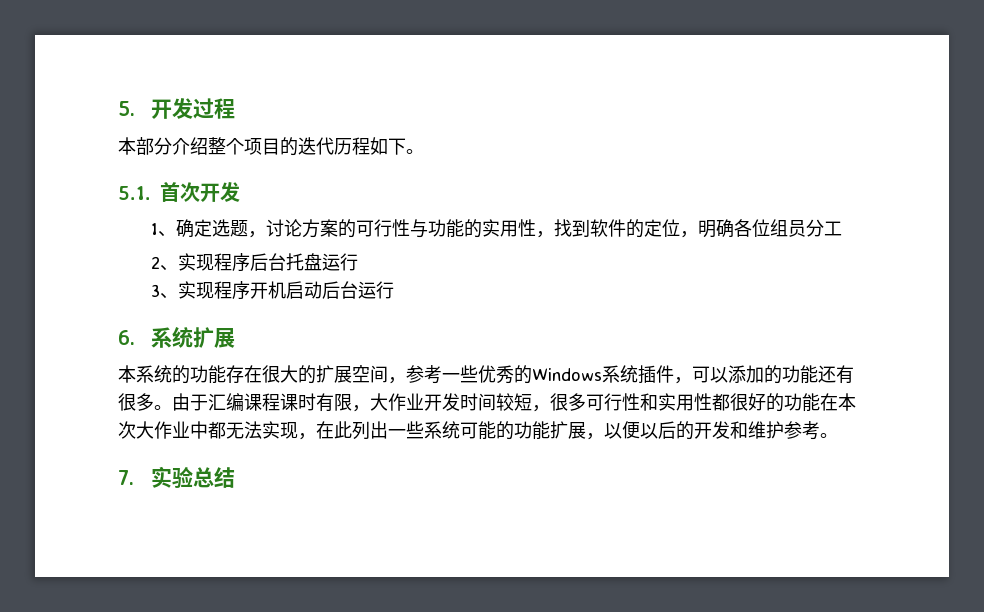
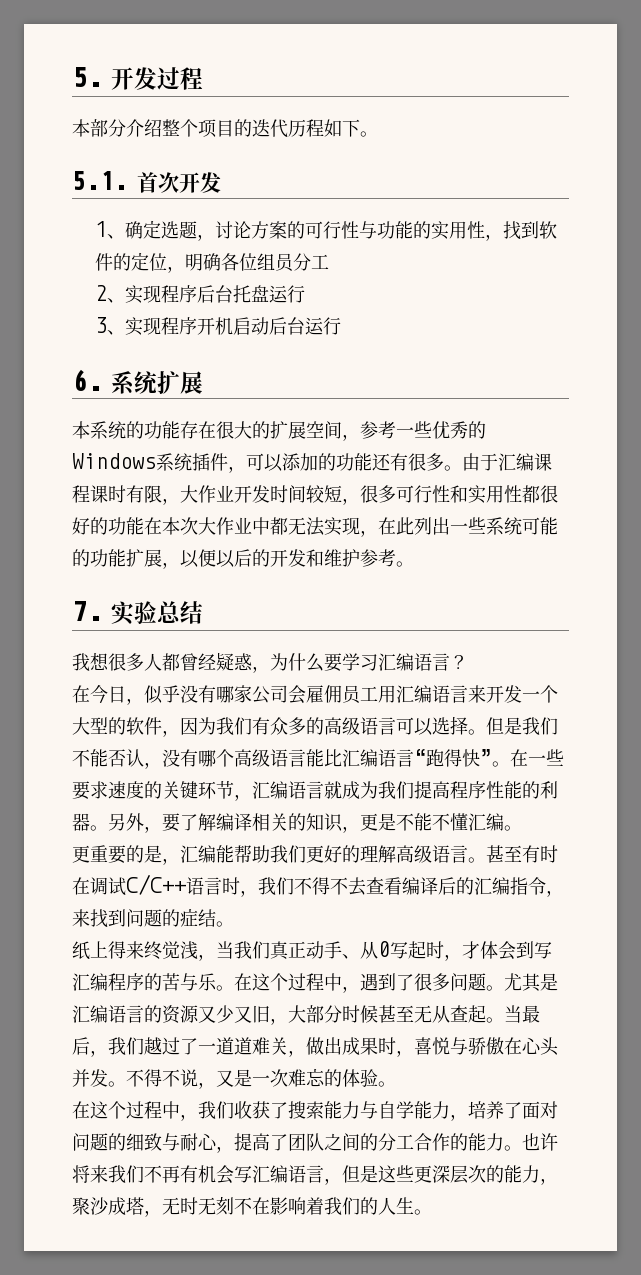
(235, 477) none -> [72,652,468,673] [72,685,558,705] [72,716,558,737] [72,749,564,769] [72,781,558,801] [72,813,522,833] [72,845,558,865] [72,874,564,897] [72,909,234,928] [72,941,552,961] [72,973,558,993] [72,1005,540,1025] [72,1037,559,1057] [72,1068,396,1089] [72,1101,558,1121] [72,1133,558,1153] [72,1165,558,1185] [72,1196,432,1217] // 我想很多人都曾经疑惑，为什么要学习汇编语言？ // 在今日，似乎没有哪家公司会雇佣员工用汇编语言来开发一个大型的软件，因为我们有众多的高级语言可以选择。但是我们不能否认，没有哪个高级语言能比汇编语言“跑得快”。在一些要求速度的关键环节，汇编语言就成为我们提高程序性能的利器。另外，要了解编译相关的知识，更是不能不懂汇编。 // 更重要的是，汇编能帮助我们更好的理解高级语言。甚至有时在调试C/C++语言时，我们不得不去查看编译后的汇编指令，来找到问题的症结。 // 纸上得来终觉浅，当我们真正动手、从0写起时，才体会到写汇编程序的苦与乐。在这个过程中，遇到了很多问题。尤其是汇编语言的资源又少又旧，大部分时候甚至无从查起。当最后，我们越过了一道道难关，做出成果时，喜悦与骄傲在心头并发。不得不说，又是一次难忘的体验。 // 在这个过程中，我们收获了搜索能力与自学能力，培养了面对问题的细致与耐心，提高了团队之间的分工合作的能力。也许将来我们不再有机会写汇编语言，但是这些更深层次的能力，聚沙成塔，无时无刻不在影响着我们的人生。

